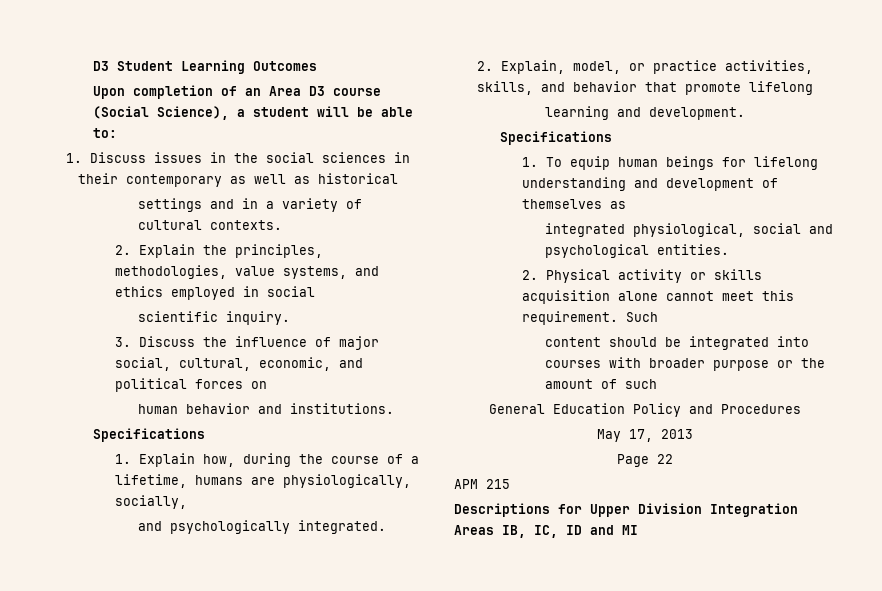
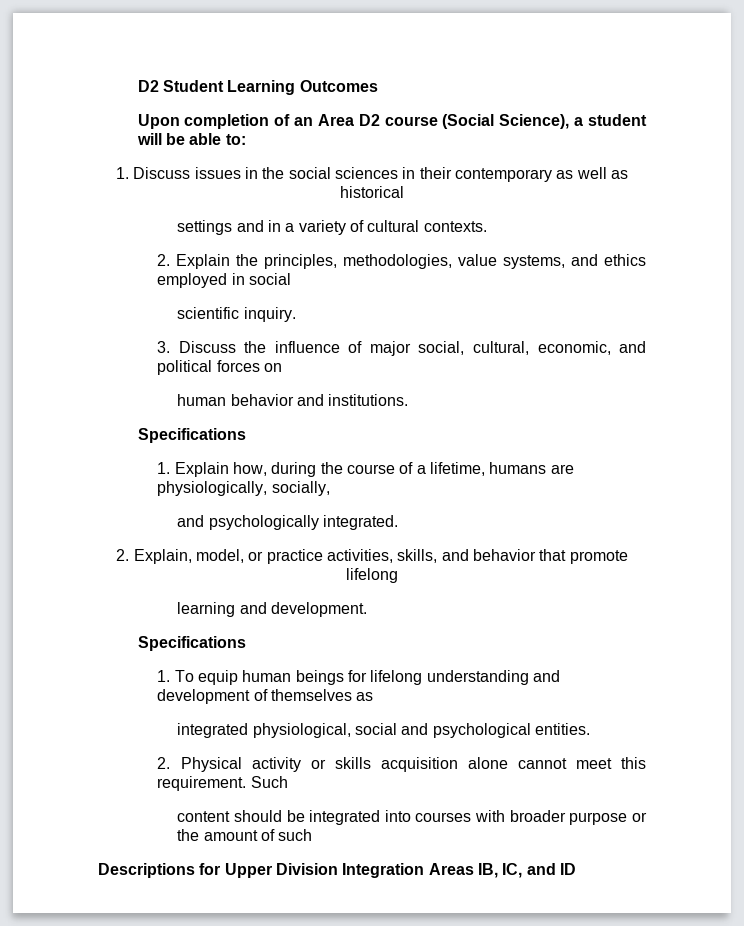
[92,61,109,71] D3 -> [137,80,159,92] D2
[308,86,325,96] D3 -> [358,114,380,126] D2
[488,403,801,417] [596,429,693,442] [616,454,673,467] [454,479,510,489] // General Education Policy and Procedures // May 17, 2013 // Page 22 // APM 215 -> (313, 835) none
[566,525,638,535] ID and MI -> [526,863,576,875] and ID

